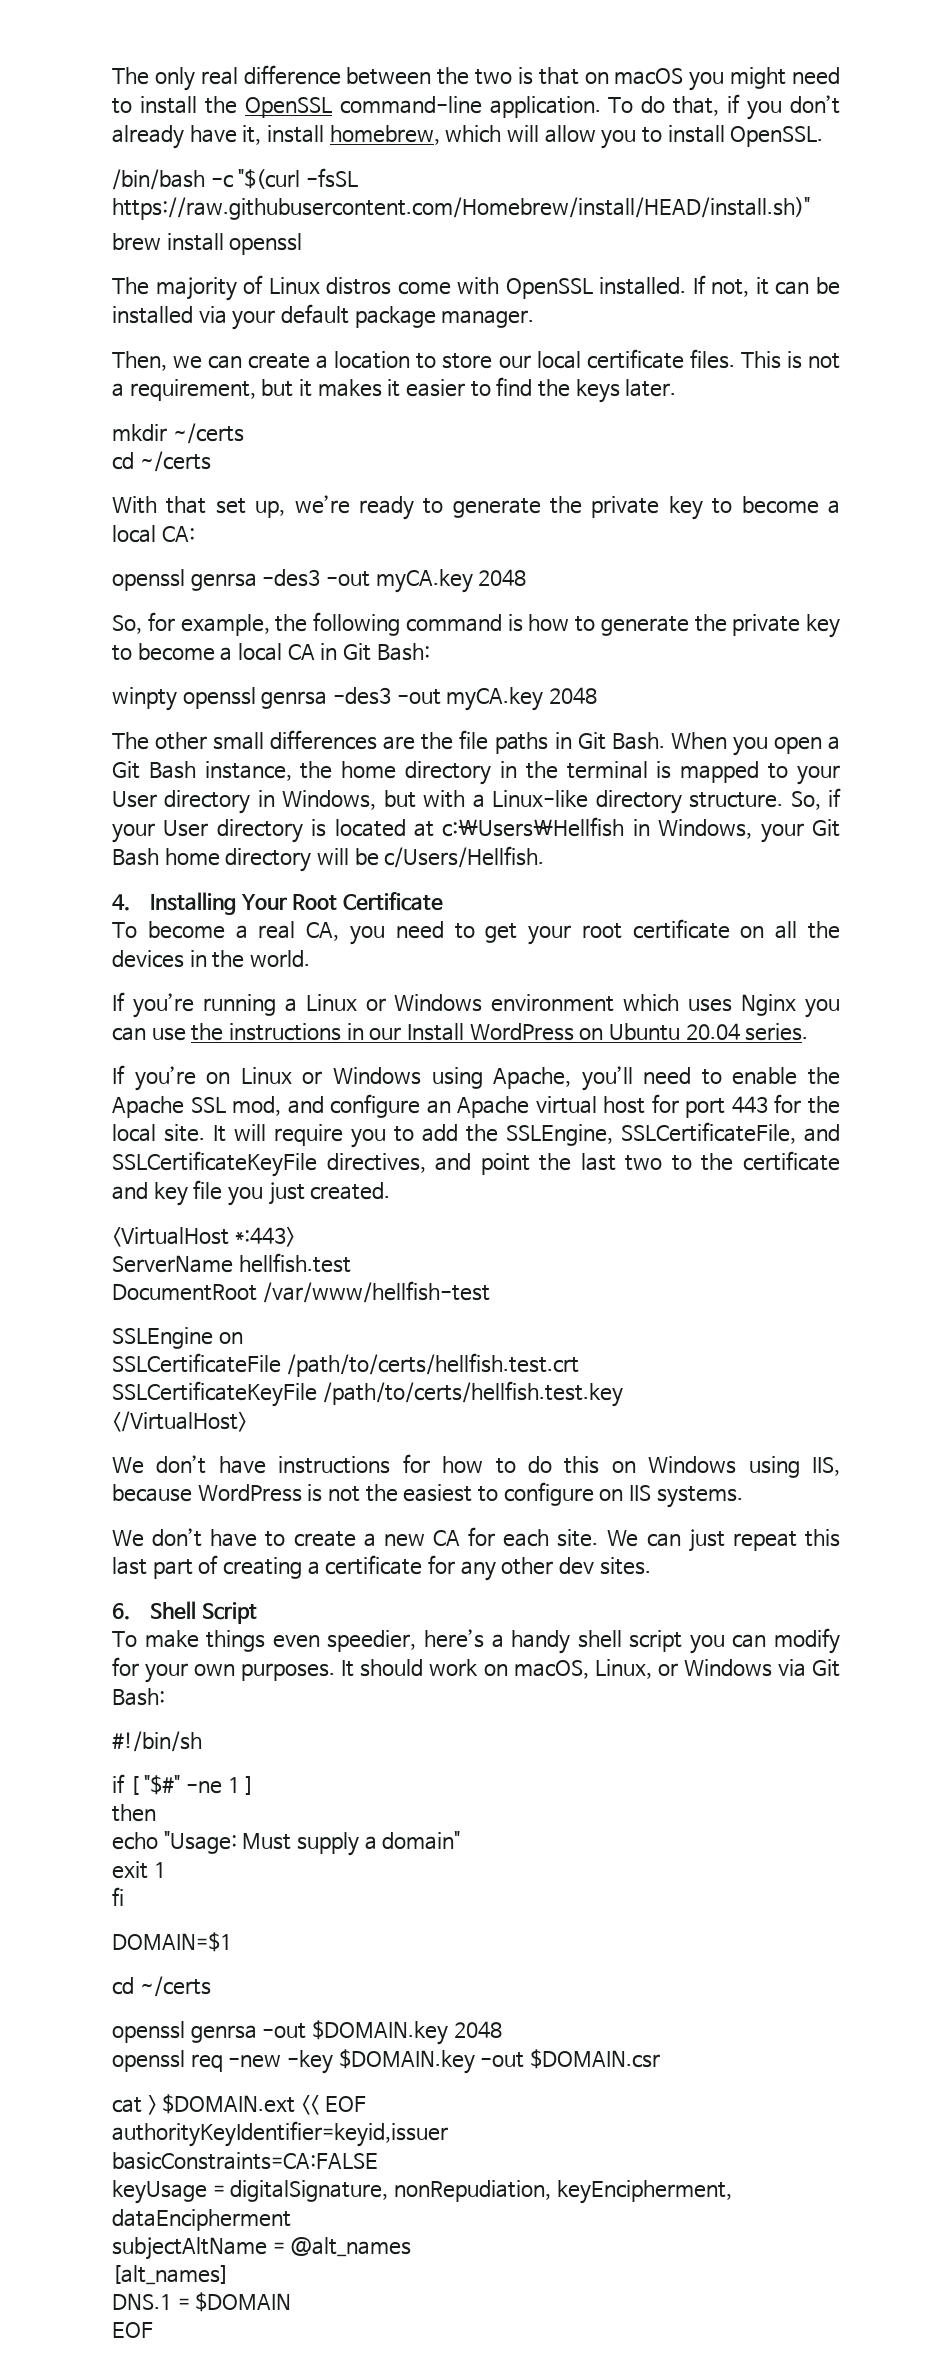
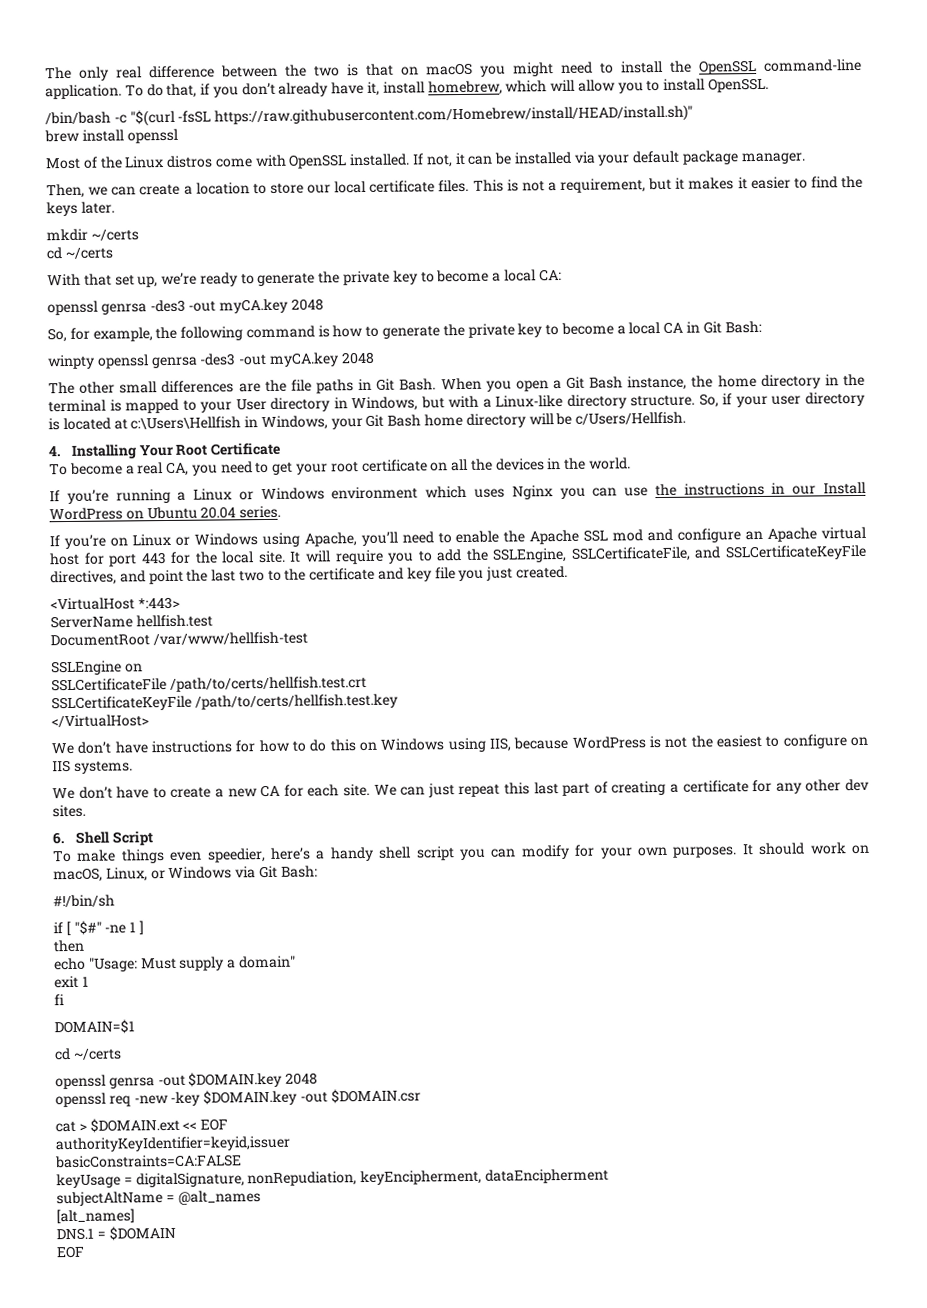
[112,275,264,301] The majority of -> [45,156,123,170] Most of the
[163,820,209,837] User -> [771,395,802,405] user
[232,1096,282,1116] mod, -> [612,529,644,542] mod

